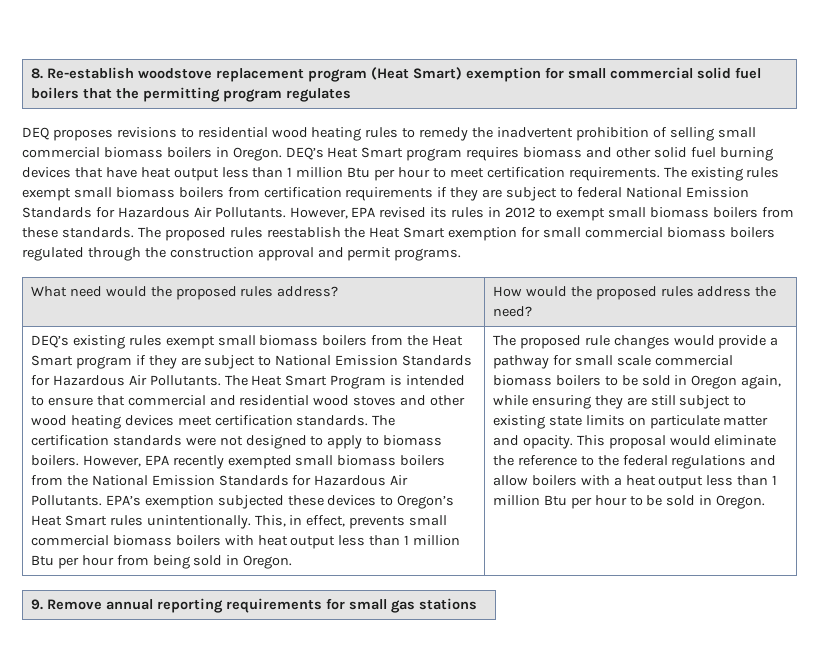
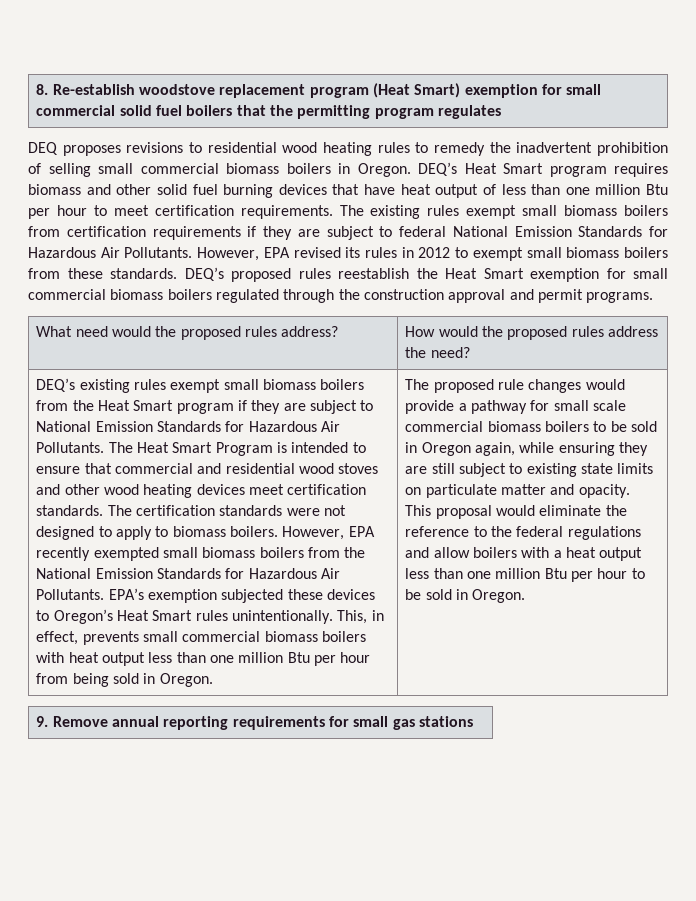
[221,167,293,178] less than 1 -> [482,184,590,195] of less than one
[137,227,161,238] The -> [184,267,224,281] DEQ’s
[404,535,410,545] 1 -> [209,655,234,663] one
[772,475,778,485] 1 -> [467,571,492,579] one

